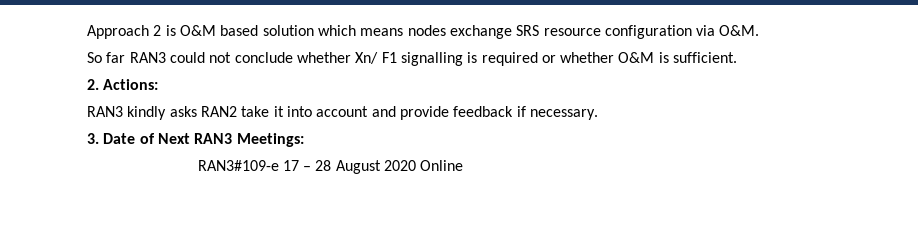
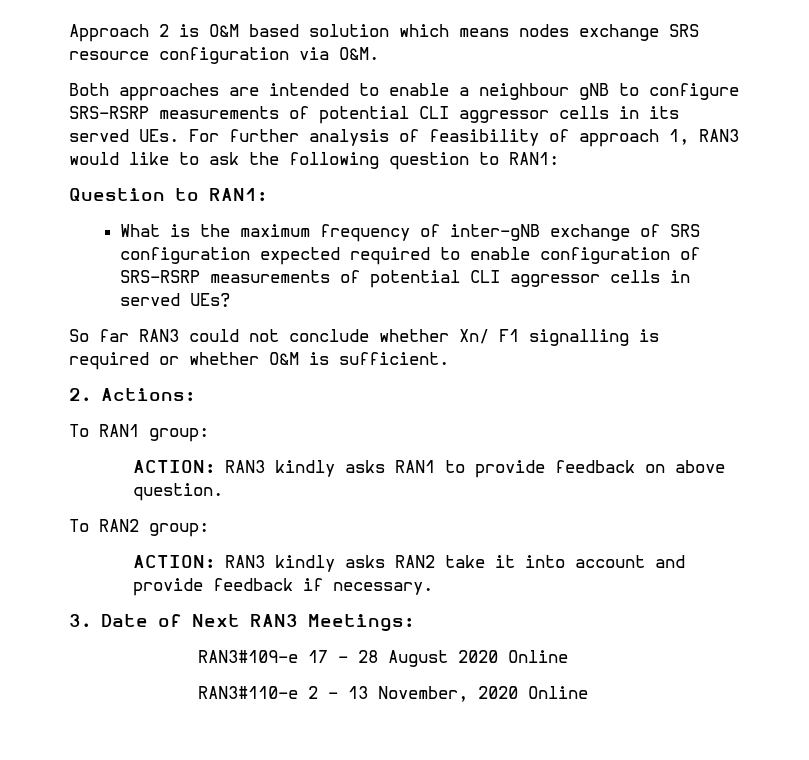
(760, 30) none -> [69,83,739,101] [69,106,679,124] [69,129,739,147] [69,152,559,170] [69,188,267,201] [119,224,700,242] [119,247,700,265] [119,270,690,288] [119,293,230,308] // Both approaches are intended to enable a neighbour gNB to configure SRS-RSRP measurements of potential CLI aggressor cells in its served UEs. For further analysis of feasibility of approach 1, RAN3 would like to ask the following question to RAN1: // Question to RAN1: // What is the maximum frequency of inter-gNB exchange of SRS configuration expected required to enable configuration of SRS-RSRP measurements of potential CLI aggressor cells in served UEs?
(159, 84) none -> [69,424,209,442] [133,460,726,478] [133,483,224,501] [69,519,209,537] [133,555,216,568] To RAN1 group: // ACTION: RAN3 kindly asks RAN1 to provide feedback on above question. // To RAN2 group: // ACTION:
(464, 165) none -> [197,686,588,702] // RAN3#110-e 2 – 13 November, 2020 Online

